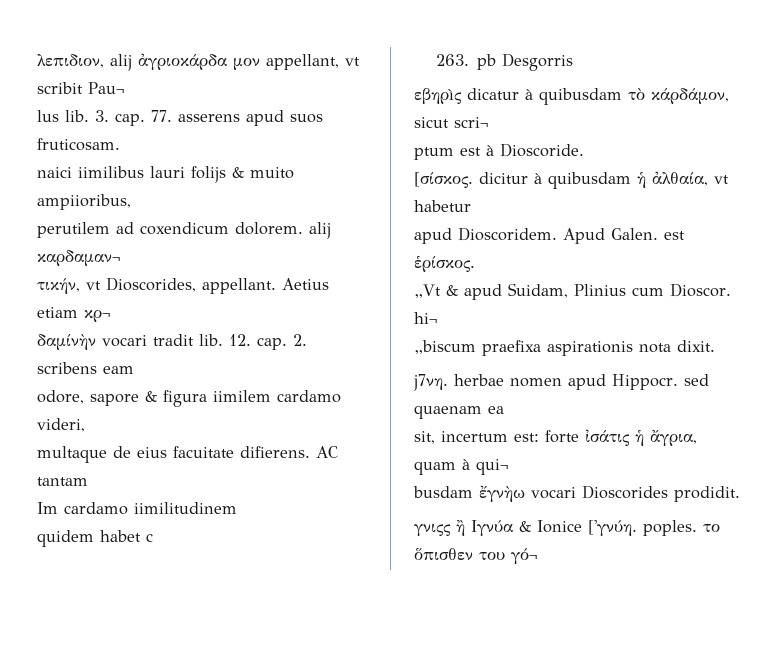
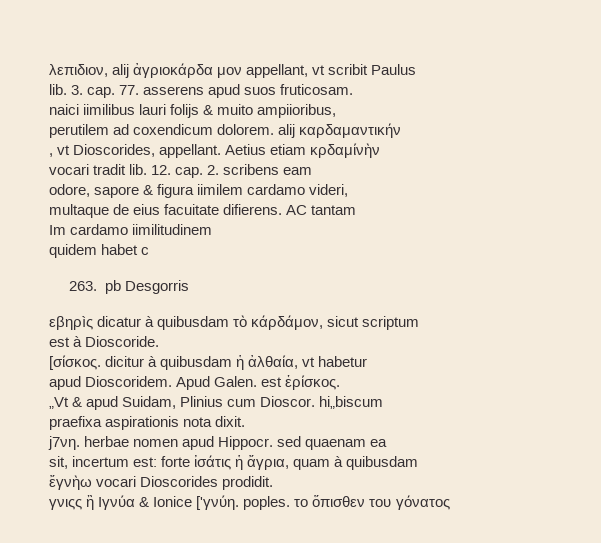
[88,82,124,94] [37,110,59,122] Pau¬ // lus -> [371,64,417,75] Paulus //
[37,250,120,266] [37,278,80,294] καρδαμαν¬ // τικήν, -> [299,123,402,138] [49,153,53,157] καρδαμαντικήν // ,
[84,310,110,322] [37,334,96,350] κρ¬ // δαμίνὴν -> [310,143,381,158] κρδαμίνὴν //
[454,117,488,128] [414,147,454,160] scri¬ // ptum -> [362,316,420,330] scriptum //
[414,312,437,324] [414,340,476,354] hi¬ // „biscum -> [319,396,384,409] hi„biscum //
[476,459,508,475] [413,486,473,498] qui¬ // busdam -> [346,456,419,470] quibusdam //
[511,548,537,564] γό¬ -> [395,495,450,510] γόνατος

